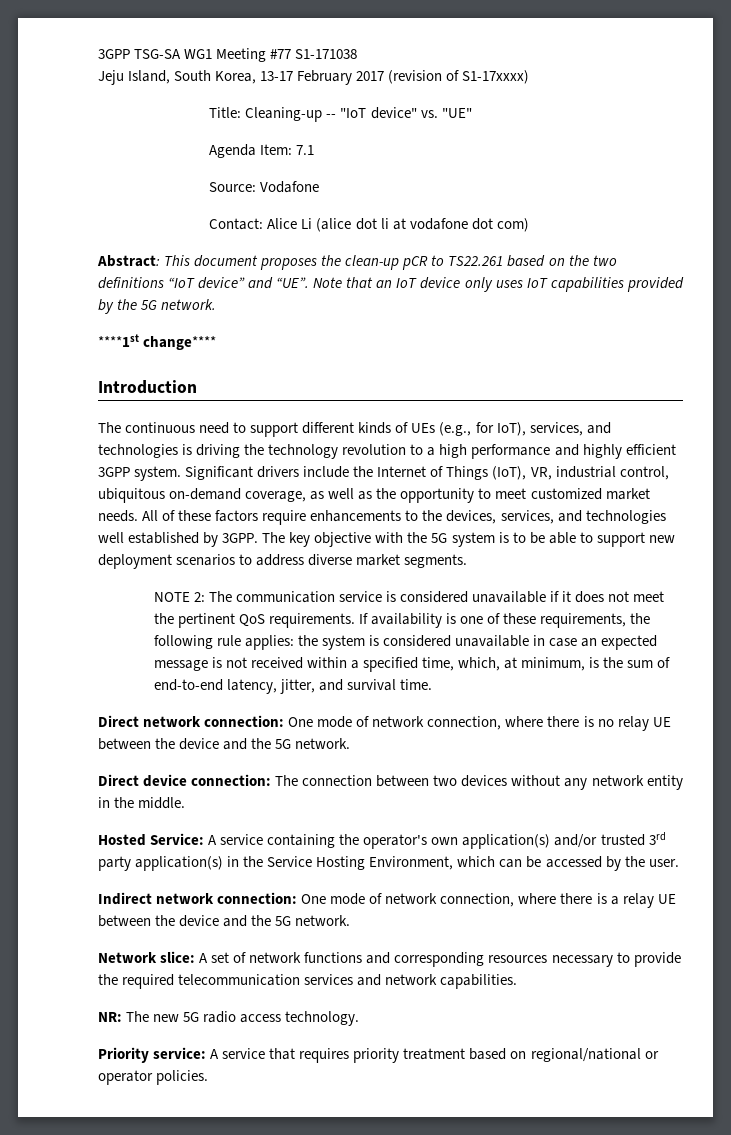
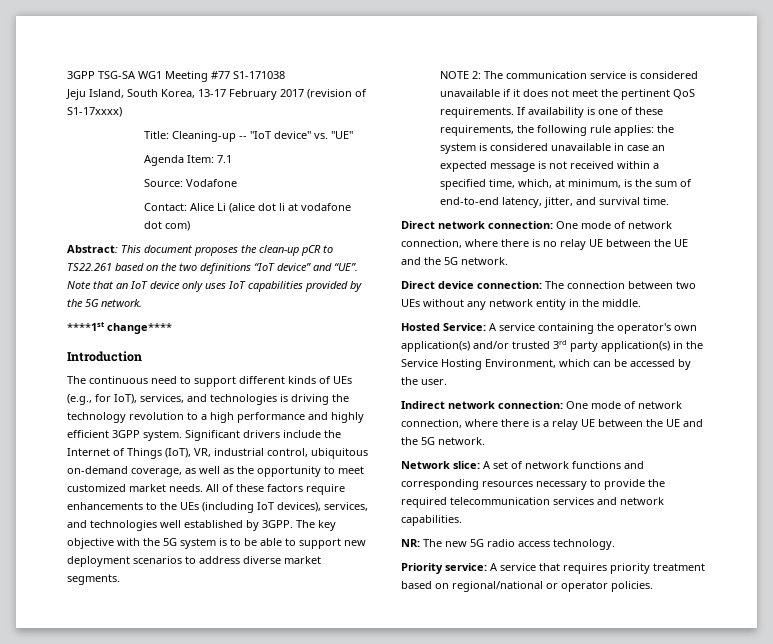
[446,510,497,524] devices, -> [180,502,321,513] UEs (including IoT devices),
[179,738,220,750] device -> [674,239,688,247] UE
[461,775,508,787] devices -> [401,299,420,307] UEs
[179,915,220,927] device -> [666,419,680,427] UE

